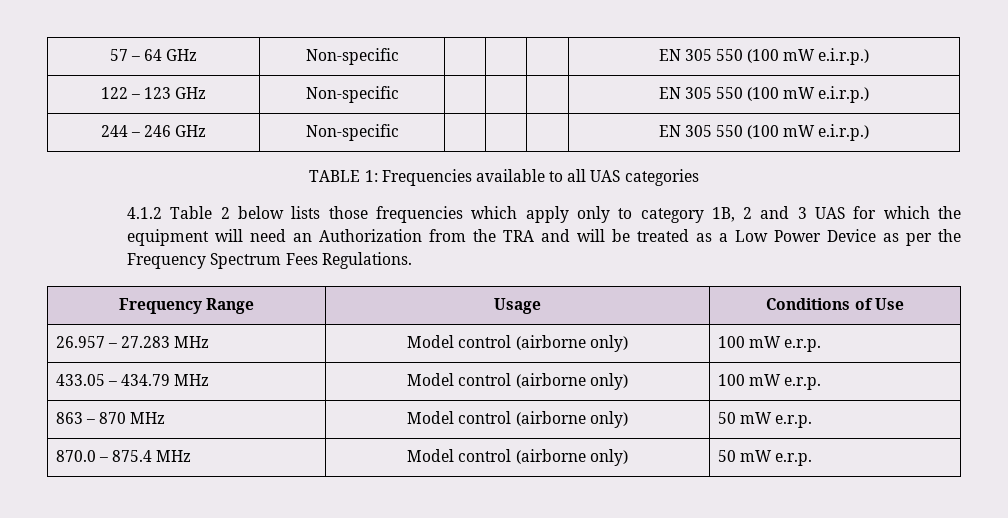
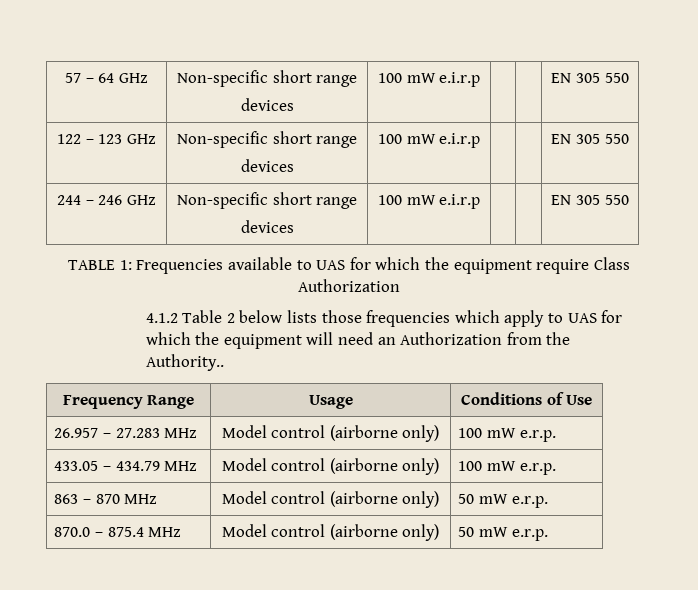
[658,48,870,65] | | | | EN 305 550 (100 mW e.i.r.p.) -> [272,70,358,87] [240,98,294,111] [377,72,481,87] [551,73,629,83] short range // devices | 100 mW e.i.r.p | | | EN 305 550
[658,86,870,103] | | | | EN 305 550 (100 mW e.i.r.p.) -> [272,131,358,148] [240,159,294,172] [377,133,481,148] [551,134,629,144] short range // devices | 100 mW e.i.r.p | | | EN 305 550
[658,124,870,141] | | | | EN 305 550 (100 mW e.i.r.p.) -> [272,192,358,209] [240,220,294,233] [377,194,481,209] [551,195,629,205] short range // devices | 100 mW e.i.r.p | | | EN 305 550
[567,169,699,186] all UAS categories -> [316,257,630,274] [298,279,400,292] UAS for which the equipment require Class Authorization
[576,206,807,223] only to category 1B, 2 and 3 -> [548,313,564,323] to
[503,229,962,246] [127,252,412,269] TRA and will be treated as a Low Power Device as per the Frequency Spectrum Fees Regulations. -> [145,354,224,371] Authority..

